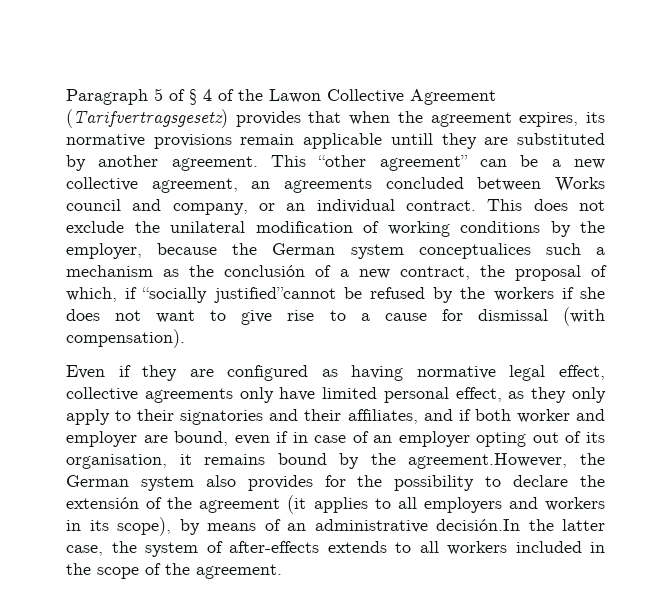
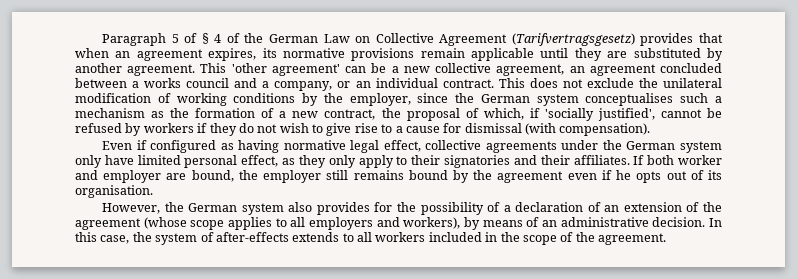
[269,89,321,103] Lawon -> [269,34,371,43] German Law on
[397,111,423,123] the -> [115,51,131,58] an
[390,133,433,145] untill -> [540,48,569,58] until
[318,155,468,171] “other agreement” -> [231,63,340,76] 'other agreement'
[284,178,372,193] agreements -> [589,64,656,76] agreement
[555,177,605,192] Works -> [132,78,182,88] a works
(162, 205) none -> [262,81,270,88] a
[157,243,531,259] because the German system conceptualices -> [417,93,674,106] since the German system conceptualises
[224,265,306,277] conclusión -> [195,108,256,118] formation
[142,287,336,303] “socially justified”cannot -> [544,108,702,121] 'socially justified', cannot
[460,287,486,299] the -> (142, 129) none
[580,287,605,299] [66,309,196,323] she does not want -> [209,123,309,136] they do not wish
[142,365,214,381] they are -> (147, 145) none
(233, 395) none -> [561,140,722,153] under the German system
[347,409,471,424] affiliates, and if -> [573,155,645,165] affiliates. If
[234,431,606,447] [66,453,568,469] even if in case of an employer opting out of its organisation, it remains bound by the agreement.However, -> [238,170,722,183] [75,185,153,198] [102,203,161,214] the employer still remains bound by the agreement even if he opts out of its organisation. // However,
[485,475,606,487] [66,497,139,509] to declare the extensión -> [487,202,682,212] of a declaration of an extension
[287,495,307,514] (it -> [143,217,225,230] (whose scope
[545,497,606,511] [66,517,171,536] workers in its scope), -> [403,217,461,229] workers),
[436,519,605,531] decisión.In the latter -> [652,217,722,227] [75,232,97,242] decision. In this

